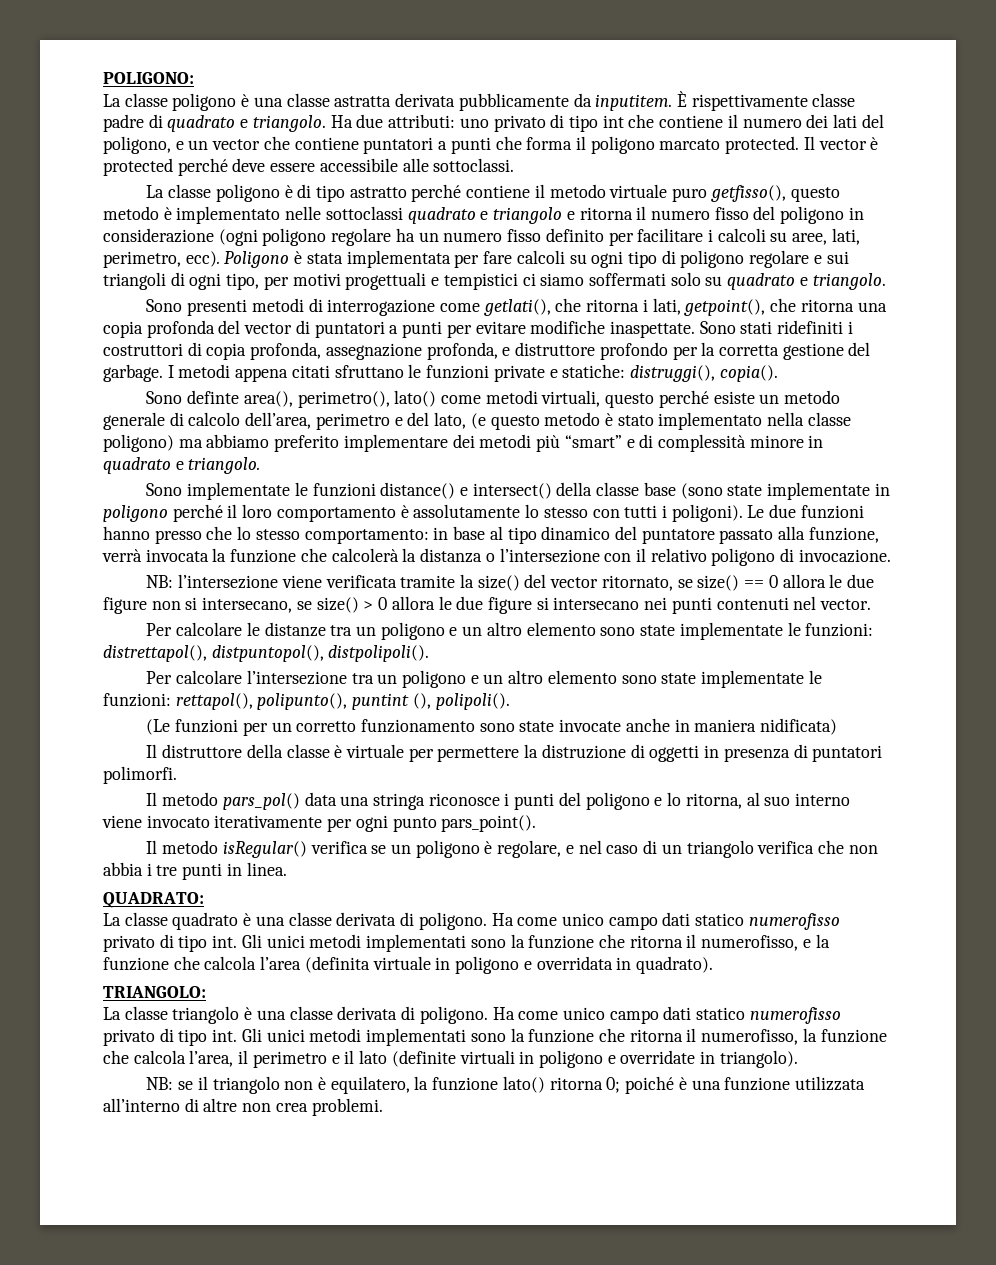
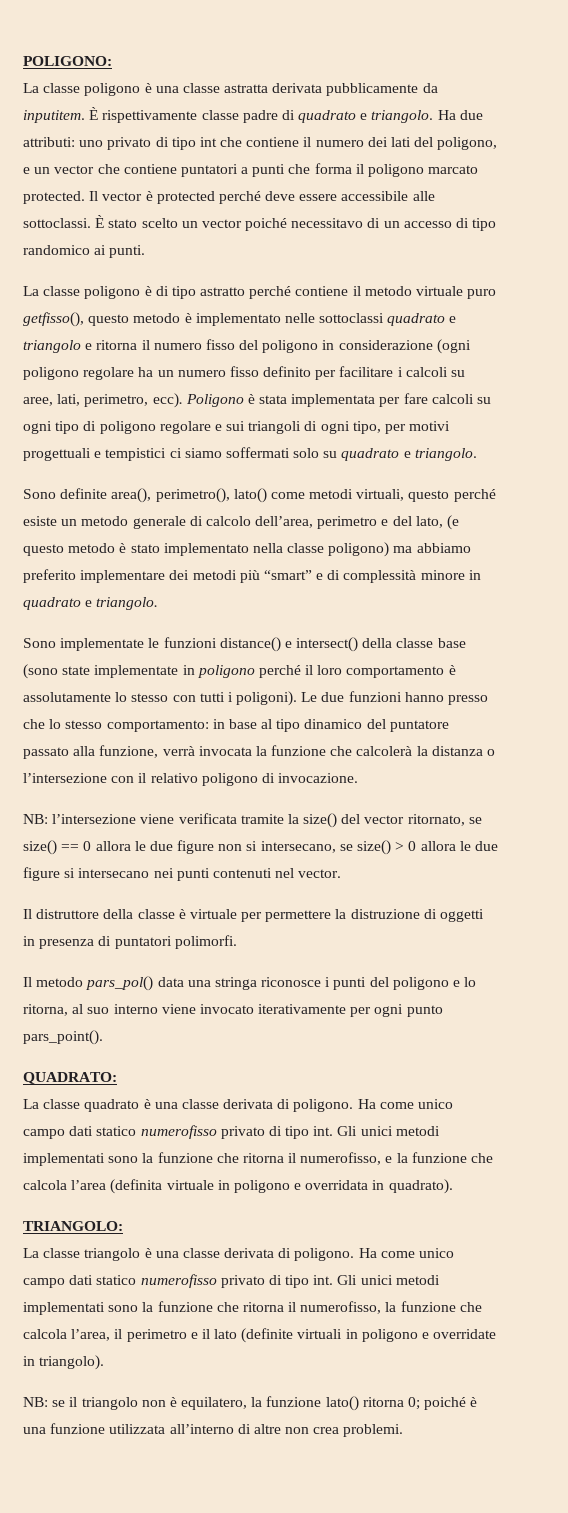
(515, 165) none -> [95,215,497,231] [23,245,146,258] È stato scelto un vector poiché necessitavo di un accesso di tipo randomico ai punti.
[187,298,887,316] [103,320,853,338] [103,342,871,360] [103,364,778,382] [146,390,240,404] presenti metodi di interrogazione come getlati(), che ritorna i lati, getpoint(), che ritorna una copia profonda del vector di puntatori a punti per evitare modifiche inaspettate. Sono stati ridefiniti i costruttori di copia profonda, assegnazione profonda, e distruttore profondo per la corretta gestione del garbage. I metodi appena citati sfruttano le funzioni private e statiche: distruggi(), copia(). // Sono definte -> [60,488,108,499] definite
[146,622,874,640] [103,645,430,662] [146,670,822,688] [103,693,510,710] [146,718,838,736] // Per calcolare le distanze tra un poligono e un altro elemento sono state implementate le funzioni: distrettapol(), distpuntopol(), distpolipoli(). // Per calcolare l’intersezione tra un poligono e un altro elemento sono state implementate le funzioni: rettapol(), polipunto(), puntint (), polipoli(). // (Le funzioni per un corretto funzionamento sono state invocate anche in maniera nidificata) -> (342, 873) none
[146,840,878,858] [103,862,287,880] // Il metodo isRegular() verifica se un poligono è regolare, e nel caso di un triangolo verifica che non abbia i tre punti in linea. -> (103, 1037) none

